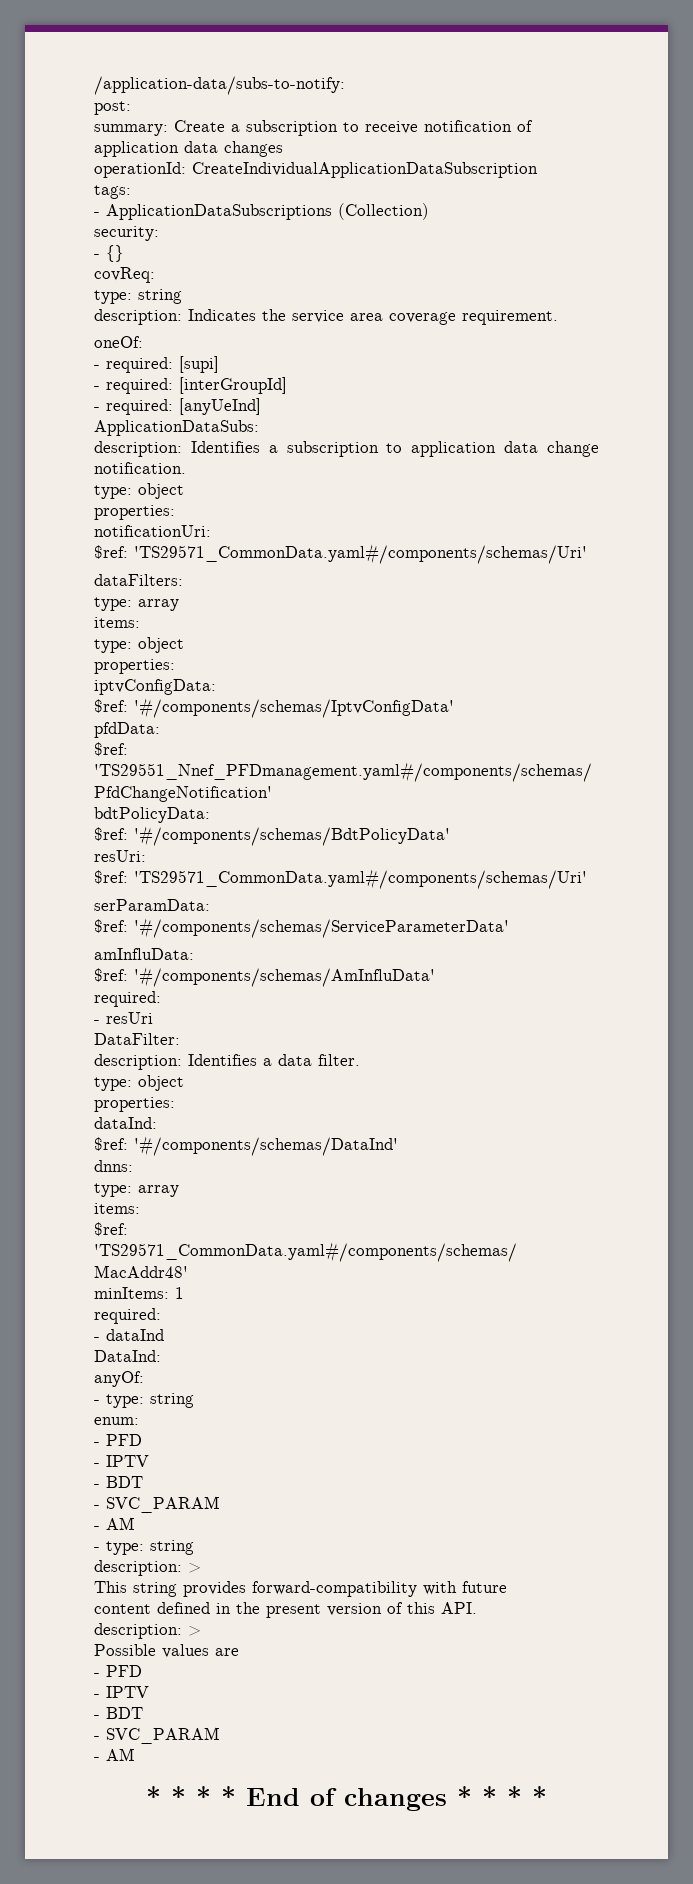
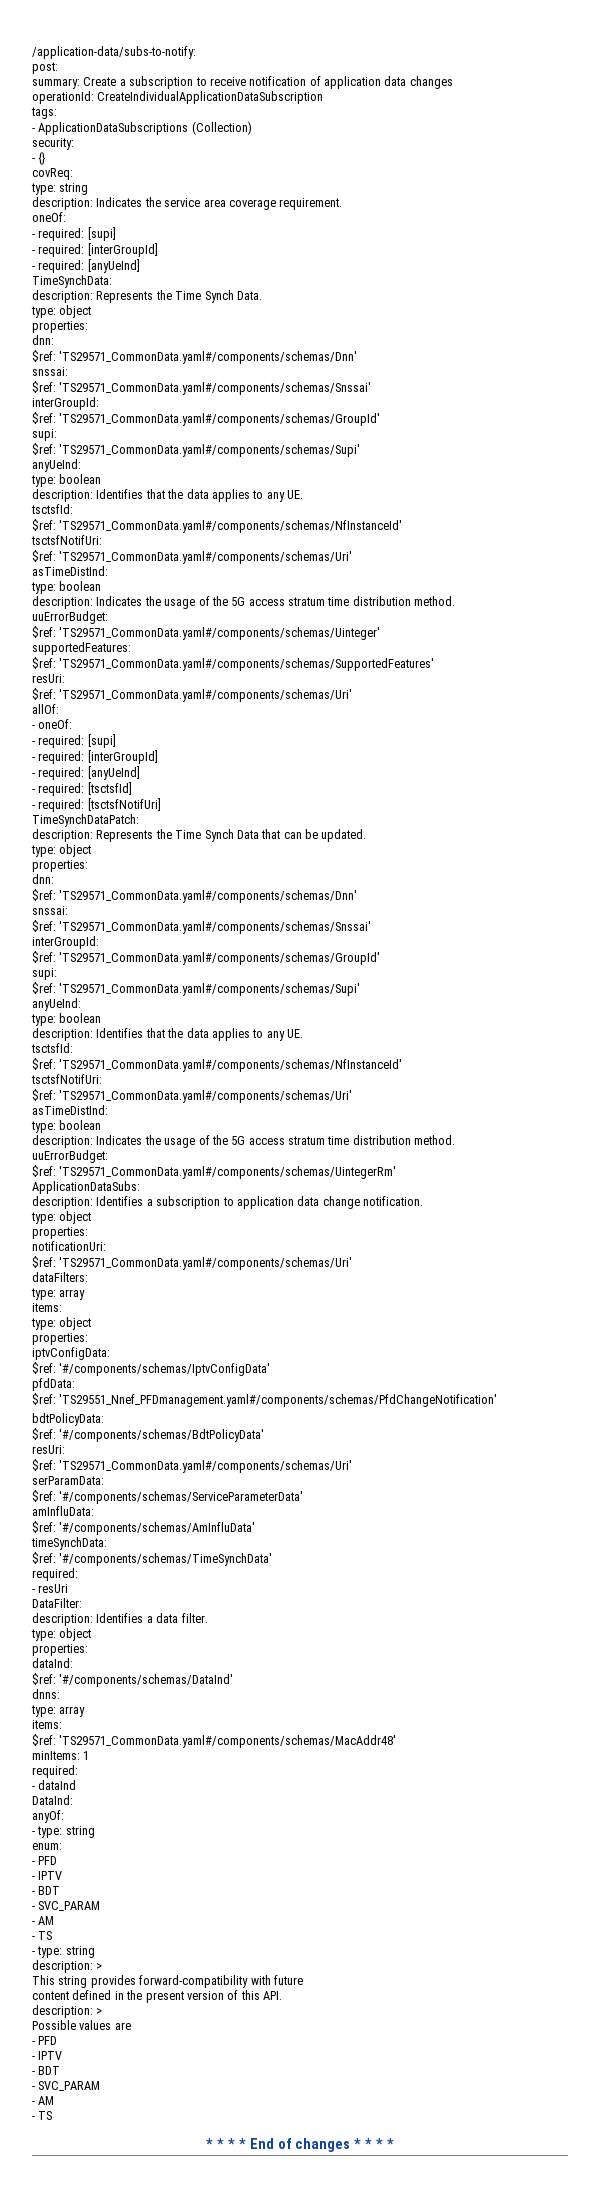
(261, 406) none -> [32,275,112,288] [32,290,262,303] [31,305,92,318] [32,321,88,333] [32,335,54,345] [32,350,358,364] [32,367,68,376] [32,381,372,395] [32,397,99,410] [32,412,381,426] [32,429,57,441] [32,443,361,457] [32,459,81,472] [31,474,102,487] [32,489,303,502] [31,504,73,514] [32,519,403,533] [31,535,102,545] [32,550,353,564] [32,566,108,576] [31,581,102,594] [32,596,456,609] [32,611,108,624] [32,626,381,640] [32,642,131,655] [32,657,435,671] [32,674,65,683] [32,688,353,702] [32,704,59,714] [32,719,73,729] [32,734,116,748] [32,750,158,764] [32,766,140,780] [32,782,132,796] [32,798,161,812] [32,814,139,827] [32,829,367,842] [31,844,92,857] [32,860,88,872] [32,874,54,884] [32,889,358,903] [32,906,68,915] [32,920,372,934] [32,936,99,949] [32,951,381,965] [32,968,57,980] [32,982,361,996] [32,998,81,1011] [31,1013,102,1026] [32,1028,303,1041] [31,1043,73,1053] [32,1058,403,1072] [31,1074,102,1084] [32,1089,353,1103] [32,1105,108,1115] [31,1120,102,1133] [32,1135,456,1148] [32,1150,108,1163] [32,1165,397,1179] // TimeSynchData: // description: Represents the Time Synch Data. // type: object // properties: // dnn: // $ref: 'TS29571_CommonData.yaml#/components/schemas/Dnn' // snssai: // $ref: 'TS29571_CommonData.yaml#/components/schemas/Snssai' // interGroupId: // $ref: 'TS29571_CommonData.yaml#/components/schemas/GroupId' // supi: // $ref: 'TS29571_CommonData.yaml#/components/schemas/Supi' // anyUeInd: // type: boolean // description: Identifies that the data applies to any UE. // tsctsfId: // $ref: 'TS29571_CommonData.yaml#/components/schemas/NfInstanceId' // tsctsfNotifUri: // $ref: 'TS29571_CommonData.yaml#/components/schemas/Uri' // asTimeDistInd: // type: boolean // description: Indicates the usage of the 5G access stratum time distribution method. // uuErrorBudget: // $ref: 'TS29571_CommonData.yaml#/components/schemas/Uinteger' // supportedFeatures: // $ref: 'TS29571_CommonData.yaml#/components/schemas/SupportedFeatures' // resUri: // $ref: 'TS29571_CommonData.yaml#/components/schemas/Uri' // allOf: // - oneOf: // - required: [supi] // - required: [interGroupId] // - required: [anyUeInd] // - required: [tsctsfId] // - required: [tsctsfNotifUri] // TimeSynchDataPatch: // description: Represents the Time Synch Data that can be updated. // type: object // properties: // dnn: // $ref: 'TS29571_CommonData.yaml#/components/schemas/Dnn' // snssai: // $ref: 'TS29571_CommonData.yaml#/components/schemas/Snssai' // interGroupId: // $ref: 'TS29571_CommonData.yaml#/components/schemas/GroupId' // supi: // $ref: 'TS29571_CommonData.yaml#/components/schemas/Supi' // anyUeInd: // type: boolean // description: Identifies that the data applies to any UE. // tsctsfId: // $ref: 'TS29571_CommonData.yaml#/components/schemas/NfInstanceId' // tsctsfNotifUri: // $ref: 'TS29571_CommonData.yaml#/components/schemas/Uri' // asTimeDistInd: // type: boolean // description: Indicates the usage of the 5G access stratum time distribution method. // uuErrorBudget: // $ref: 'TS29571_CommonData.yaml#/components/schemas/UintegerRm'
(435, 977) none -> [31,1537,107,1550] [32,1552,273,1566] // timeSynchData: // $ref: '#/components/schemas/TimeSynchData'
(135, 1523) none -> [32,1931,53,1940] // - TS
(135, 1754) none -> [32,2111,53,2120] // - TS

